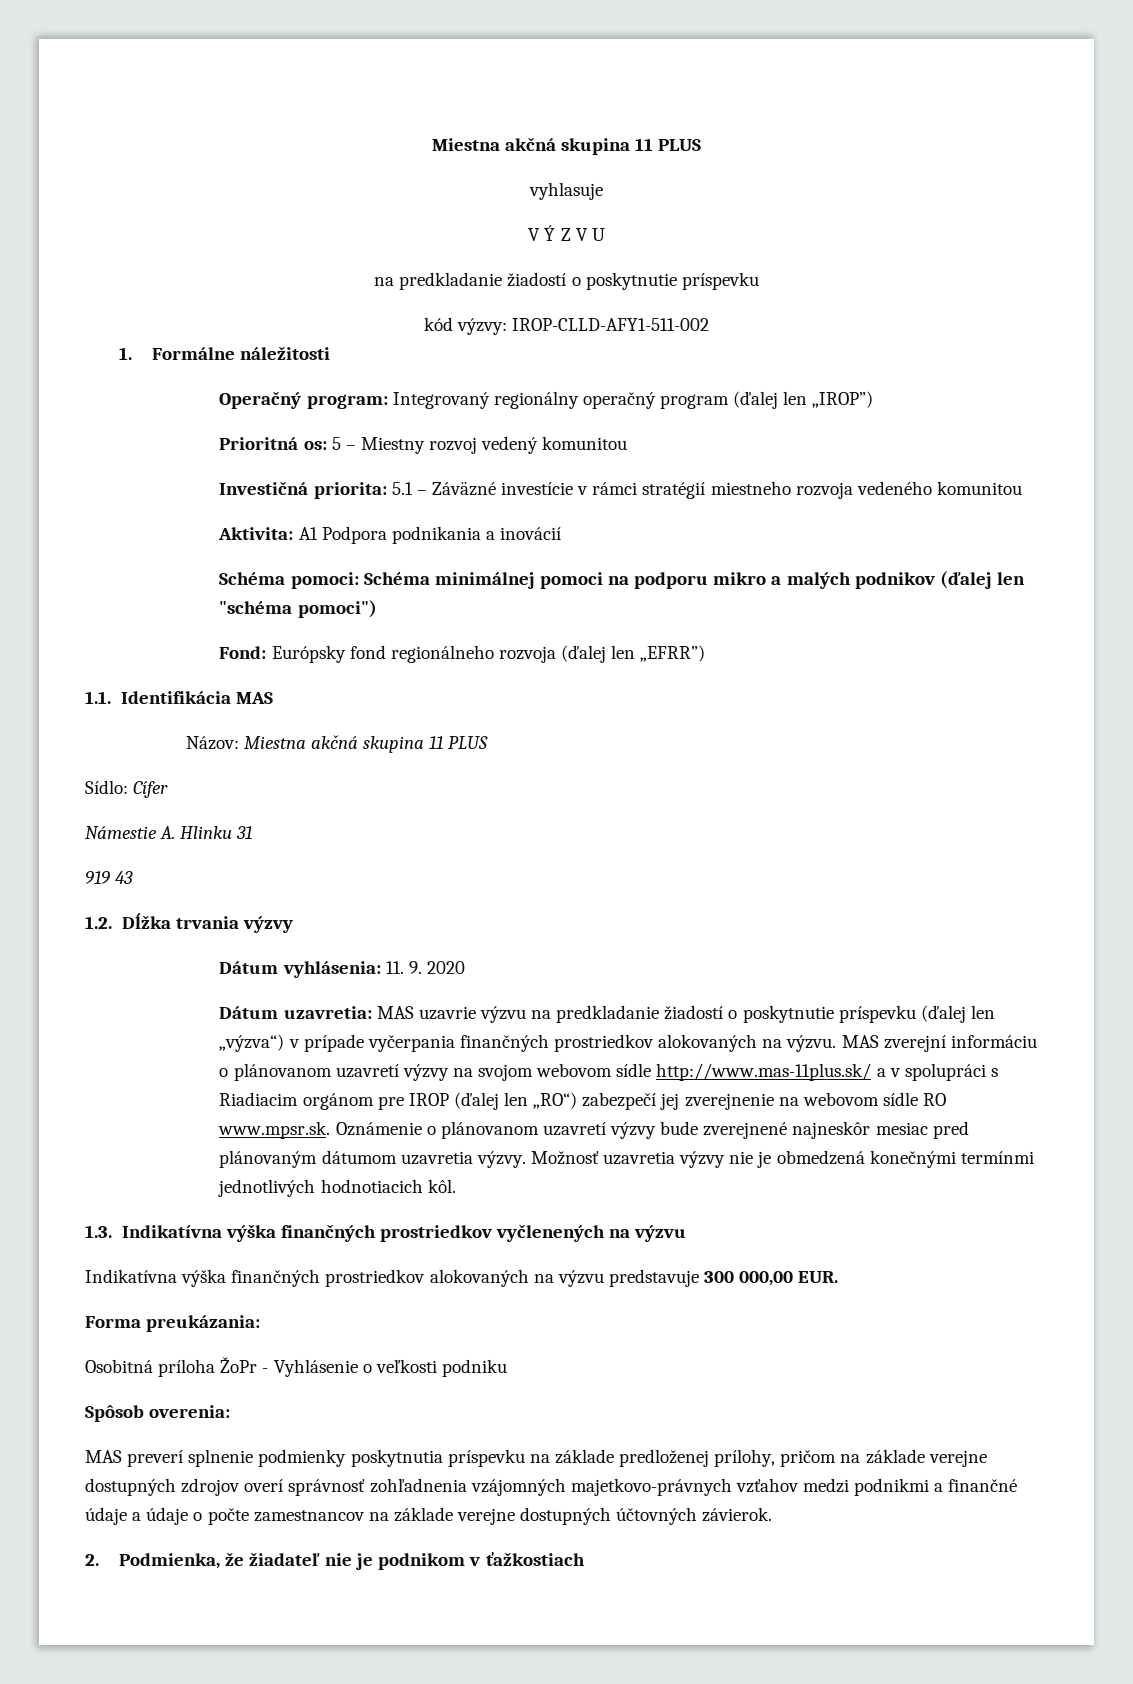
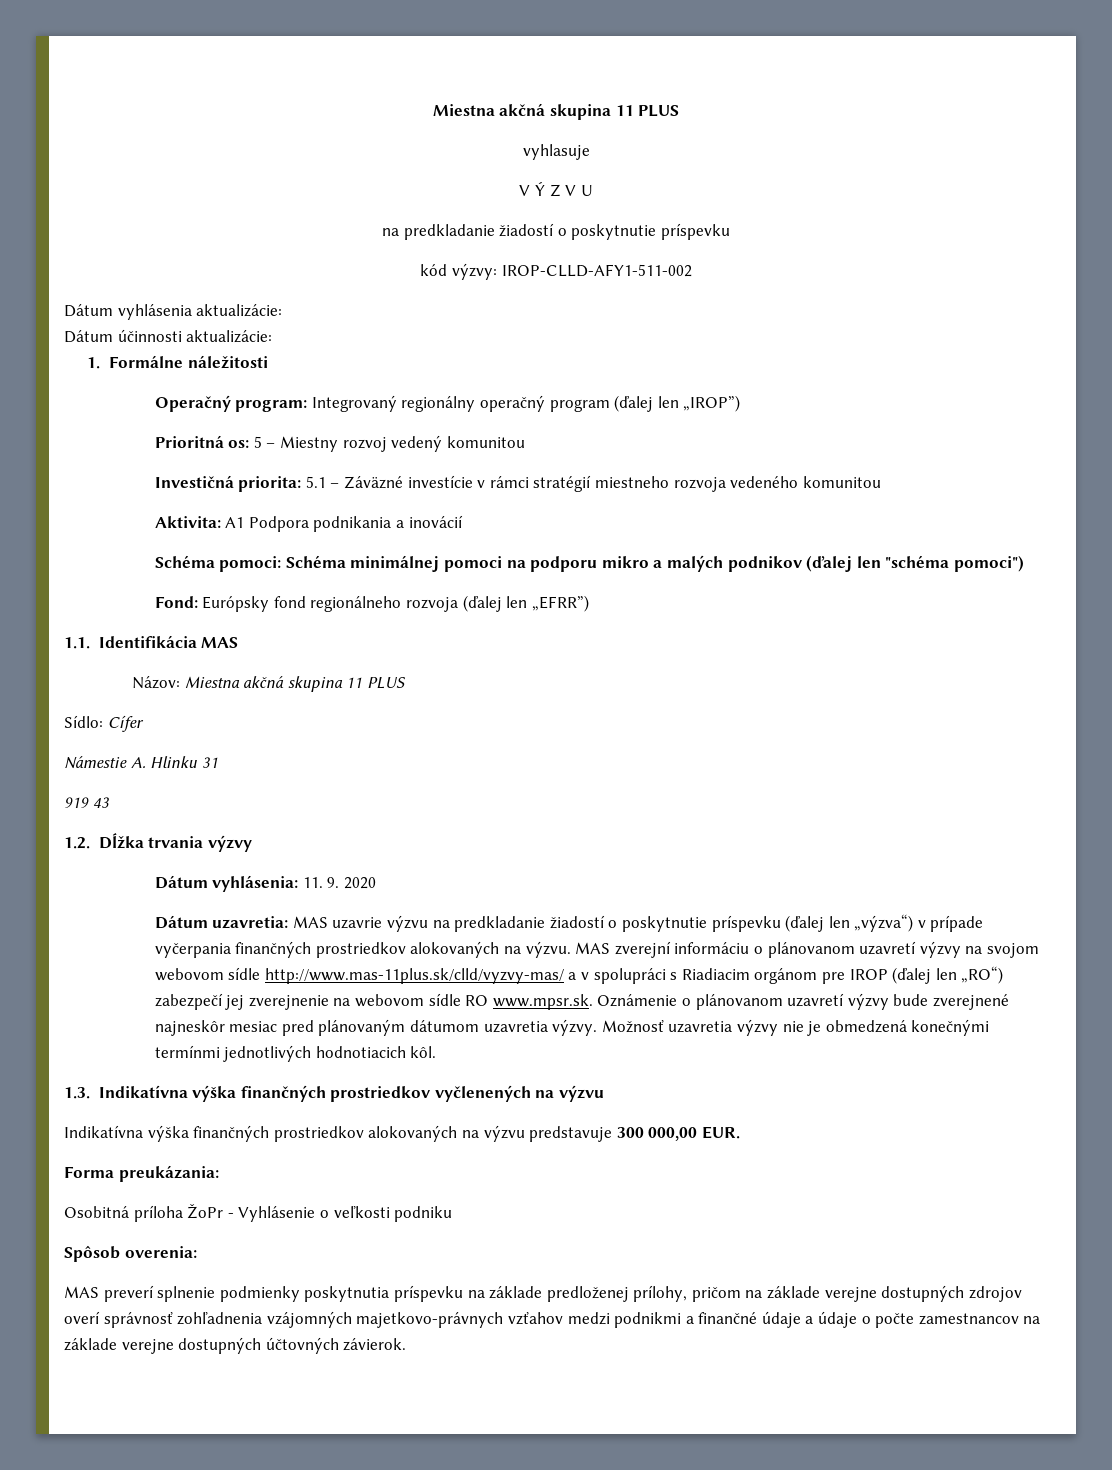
(710, 324) none -> [64,304,283,320] [64,329,273,343] // Dátum vyhlásenia aktualizácie: // Dátum účinnosti aktualizácie:
[656,1063,872,1081] http://www.mas-11plus.sk/ -> [264,968,564,984] http://www.mas-11plus.sk/clld/vyzvy-mas/
[85,1552,585,1570] // 2. Podmienka, že žiadateľ nie je podnikom v ťažkostiach -> (407, 1344) none

